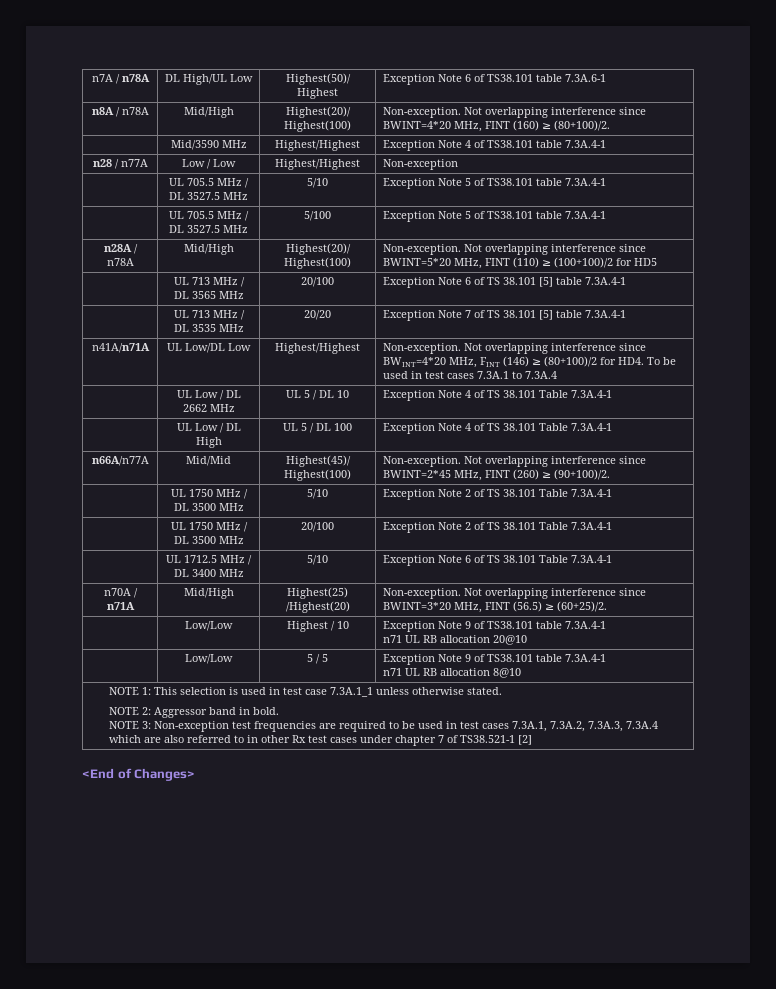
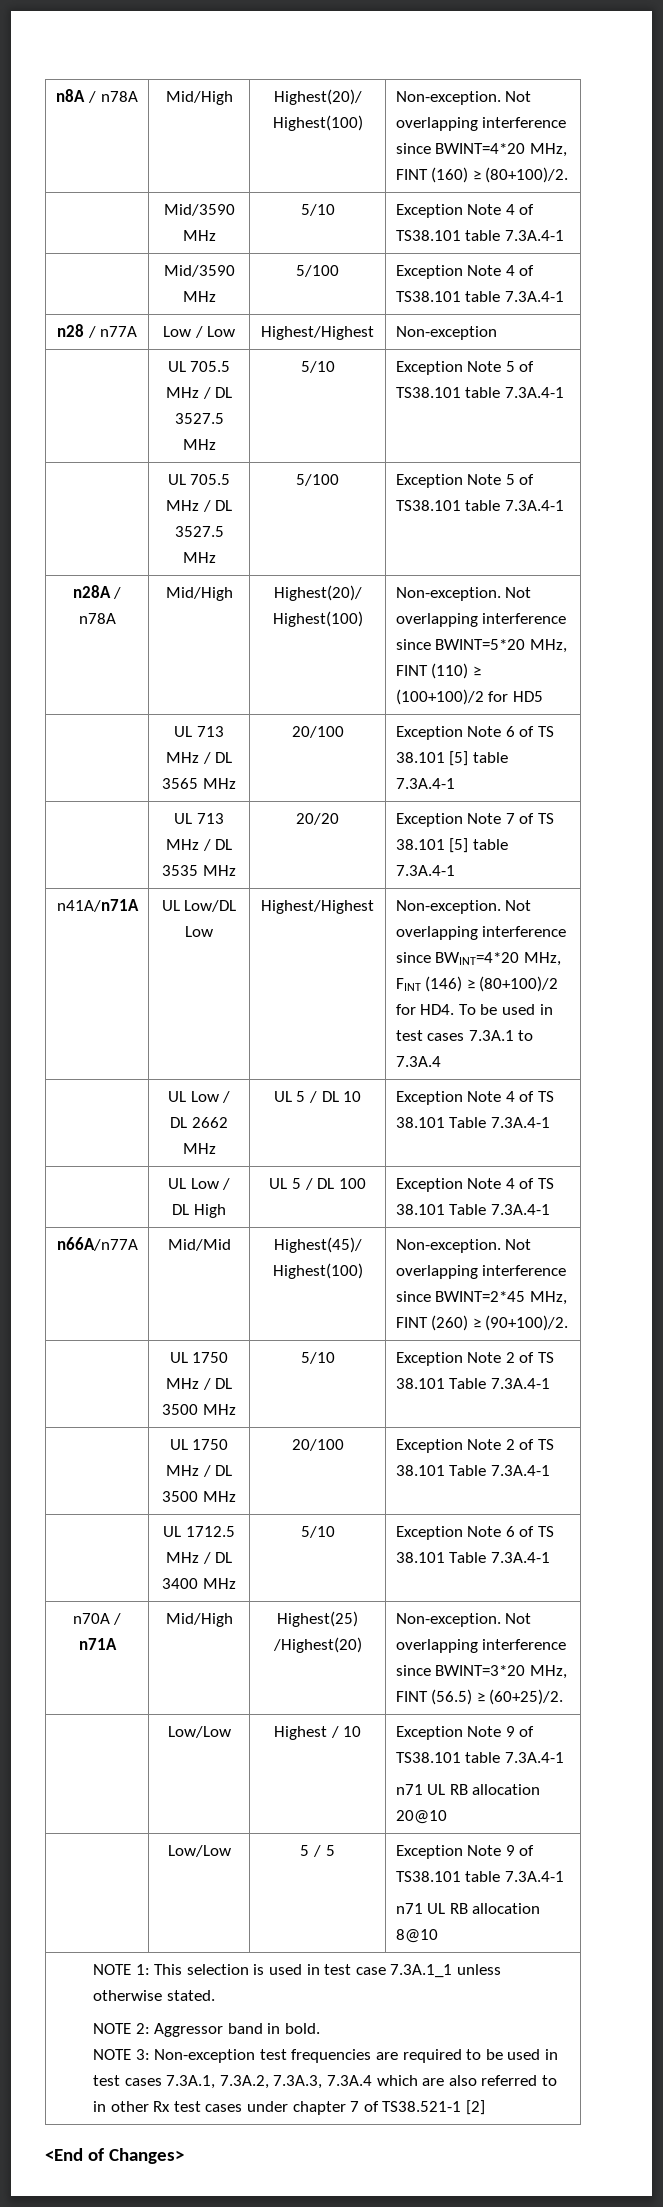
[91,74,150,84] [165,74,253,85] [285,73,351,85] [297,88,338,99] [382,74,606,85] n7A / n78A | DL High/UL Low | Highest(50)/ Highest | Exception Note 6 of TS38.101 table 7.3A.6-1 // -> (56, 95) none
[275,140,360,151] Highest/Highest -> [300,204,335,216] [395,204,535,218] [395,230,564,241] [163,265,235,277] [182,291,216,302] [296,265,339,277] 5/10 | Exception Note 4 of TS38.101 table 7.3A.4-1 // | Mid/3590 MHz | 5/100

